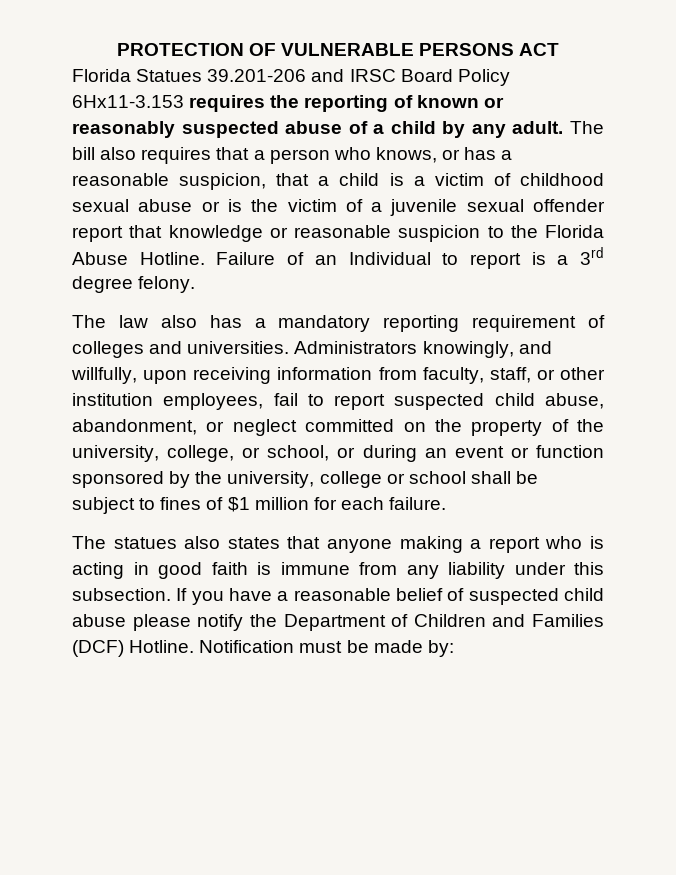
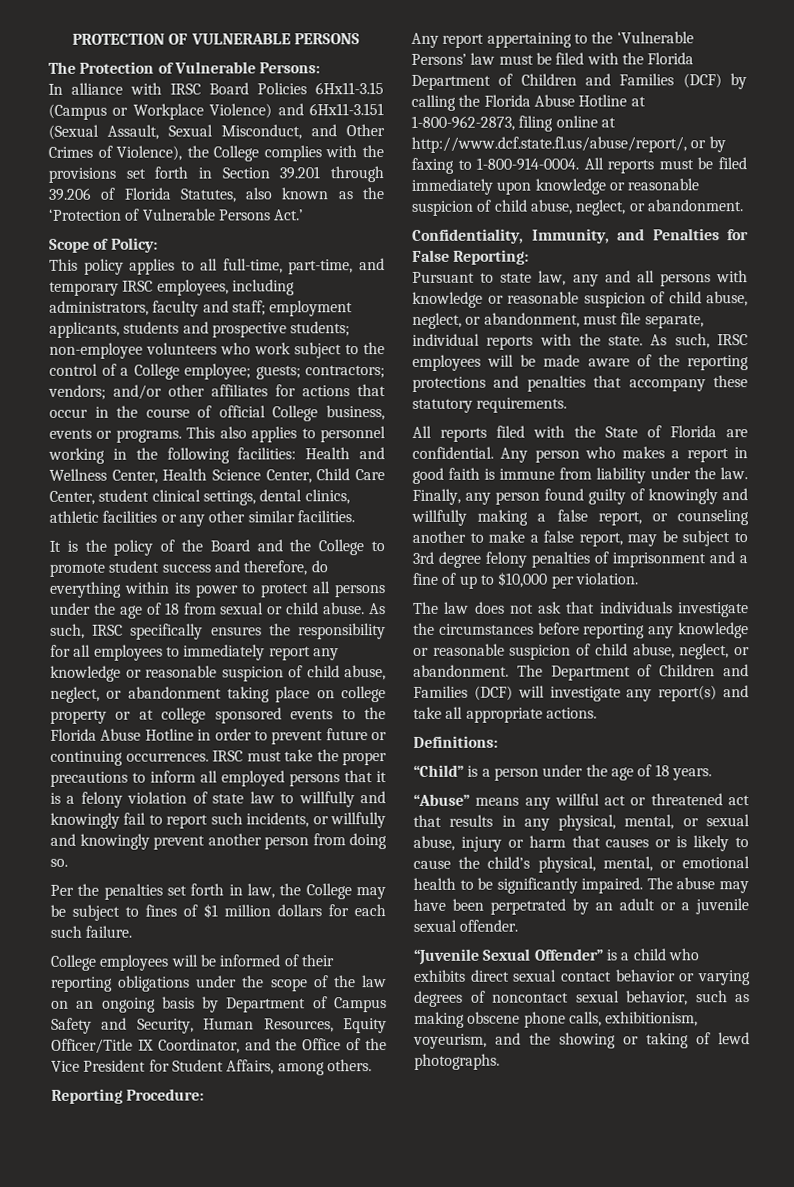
[519,43,560,56] [72,69,510,86] [72,95,504,112] [72,121,604,138] [72,147,513,164] [72,173,604,190] [72,199,605,216] [72,225,604,242] [72,247,604,269] [72,276,196,293] [72,315,605,332] [72,341,552,358] [71,367,605,384] [72,393,604,410] [72,419,604,436] [72,445,604,462] [72,471,511,488] ACT // Florida Statues 39.201-206 and IRSC Board Policy 6Hx11-3.153 requires the reporting of known or reasonably suspected abuse of a child by any adult. The bill also requires that a person who knows, or has a reasonable suspicion, that a child is a victim of childhood sexual abuse or is the victim of a juvenile sexual offender report that knowledge or reasonable suspicion to the Florida Abuse Hotline. Failure of an Individual to report is a 3rd degree felony. // The law also has a mandatory reporting requirement of colleges and universities. Administrators knowingly, and willfully, upon receiving information from faculty, staff, or other institution employees, fail to report suspected child abuse, abandonment, or neglect committed on the property of the university, college, or school, or during an event or function sponsored by the university, college or school shall -> [48,61,321,74] [48,82,384,95] [48,103,385,120] [48,124,385,140] [48,145,384,162] [48,166,384,183] [48,187,384,203] [48,208,305,221] [49,237,158,253] [49,258,385,275] [49,279,295,296] [49,300,354,317] [49,321,351,338] [49,342,385,359] [49,363,385,380] [48,384,386,400] [49,405,385,422] [49,426,386,443] [48,447,385,464] [49,468,385,484] [49,489,350,506] [49,510,355,527] [49,539,386,556] [49,560,328,577] [49,581,386,598] [50,602,386,619] [50,623,387,640] [50,644,339,661] [50,665,386,682] [50,686,386,703] [50,707,386,724] [50,728,387,745] [50,749,387,766] [50,770,387,787] [50,791,387,808] [50,812,386,829] [50,833,387,850] [50,858,68,867] [50,883,387,900] // The Protection of Vulnerable Persons: // In alliance with IRSC Board Policies 6Hx11-3.15 (Campus or Workplace Violence) and 6Hx11-3.151 (Sexual Assault, Sexual Misconduct, and Other Crimes of Violence), the College complies with the provisions set forth in Section 39.201 through 39.206 of Florida Statutes, also known as the ‘Protection of Vulnerable Persons Act.’ // Scope of Policy: // This policy applies to all full-time, part-time, and temporary IRSC employees, including administrators, faculty and staff; employment applicants, students and prospective students; non-employee volunteers who work subject to the control of a College employee; guests; contractors; vendors; and/or other affiliates for actions that occur in the course of official College business, events or programs. This also applies to personnel working in the following facilities: Health and Wellness Center, Health Science Center, Child Care Center, student clinical settings, dental clinics, athletic facilities or any other similar facilities. // It is the policy of the Board and the College to promote student success and therefore, do everything within its power to protect all persons under the age of 18 from sexual or child abuse. As such, IRSC specifically ensures the responsibility for all employees to immediately report any knowledge or reasonable suspicion of child abuse, neglect, or abandonment taking place on college property or at college sponsored events to the Florida Abuse Hotline in order to prevent future or continuing occurrences. IRSC must take the proper precautions to inform all employed persons that it is a felony violation of state law to willfully and knowingly fail to report such incidents, or willfully and knowingly prevent another person from doing so. // Per the penalties set forth in law, the College may
(309, 503) none -> [277,904,322,917] dollars
(384, 503) none -> [50,925,82,938] such
[72,536,605,553] [72,562,124,579] The statues also states that anyone making a report who is acting -> [50,954,334,971] [51,975,388,992] [51,996,387,1013] [51,1017,387,1034] [51,1038,387,1054] [51,1059,372,1076] [51,1088,205,1104] [411,31,694,48] [411,52,695,65] [411,73,747,90] [411,94,646,111] [411,115,616,132] [411,136,726,153] [411,157,747,174] [411,178,700,195] [411,199,744,216] [412,228,749,244] [412,249,530,265] [412,270,748,287] [412,291,748,308] [412,312,704,329] [412,333,748,350] [412,354,749,371] [412,375,748,392] [412,397,568,413] [412,425,748,442] [412,446,729,463] College employees will be informed of their reporting obligations under the scope of the law on an ongoing basis by Department of Campus Safety and Security, Human Resources, Equity Officer/Title IX Coordinator, and the Office of the Vice President for Student Affairs, among others. // Reporting Procedure: // Any report appertaining to the ‘Vulnerable Persons’ law must be filed with the Florida Department of Children and Families (DCF) by calling the Florida Abuse Hotline at 1-800-962-2873, filing online at http://www.dcf.state.fl.us/abuse/report/, or by faxing to 1-800-914-0004. All reports must be filed immediately upon knowledge or reasonable suspicion of child abuse, neglect, or abandonment. // Confidentiality, Immunity, and Penalties for False Reporting: // Pursuant to state law, any and all persons with knowledge or reasonable suspicion of child abuse, neglect, or abandonment, must file separate, individual reports with the state. As such, IRSC employees will be made aware of the reporting protections and penalties that accompany these statutory requirements. // All reports filed with the State of Florida are confidential. Any person who makes a report
[406,565,439,579] any -> (592, 473) none
[574,562,604,575] [72,588,604,605] [72,614,604,631] [72,640,454,657] this subsection. If you have a reasonable belief of suspected child abuse please notify the Department of Children and Families (DCF) Hotline. Notification must be made by: -> [694,467,748,480] [412,488,748,505] [411,509,749,526] [412,530,748,547] [412,551,748,568] [412,571,638,589] [413,601,749,618] [413,622,749,639] [413,643,750,660] [413,664,749,681] [413,685,749,702] [413,706,597,723] [413,735,498,748] [413,764,712,781] [413,793,750,810] [413,814,750,831] [413,835,749,852] [413,856,750,873] [413,877,749,894] [413,898,749,915] [413,919,519,932] [413,948,699,965] [413,969,751,986] [414,990,750,1007] [414,1011,699,1028] [413,1032,750,1049] [414,1053,500,1070] the law. Finally, any person found guilty of knowingly and willfully making a false report, or counseling another to make a false report, may be subject to 3rd degree felony penalties of imprisonment and a fine of up to $10,000 per violation. // The law does not ask that individuals investigate the circumstances before reporting any knowledge or reasonable suspicion of child abuse, neglect, or abandonment. The Department of Children and Families (DCF) will investigate any report(s) and take all appropriate actions. // Definitions: // “Child” is a person under the age of 18 years. // “Abuse” means any willful act or threatened act that results in any physical, mental, or sexual abuse, injury or harm that causes or is likely to cause the child’s physical, mental, or emotional health to be significantly impaired. The abuse may have been perpetrated by an adult or a juvenile sexual offender. // “Juvenile Sexual Offender” is a child who exhibits direct sexual contact behavior or varying degrees of noncontact sexual behavior, such as making obscene phone calls, exhibitionism, voyeurism, and the showing or taking of lewd photographs.

